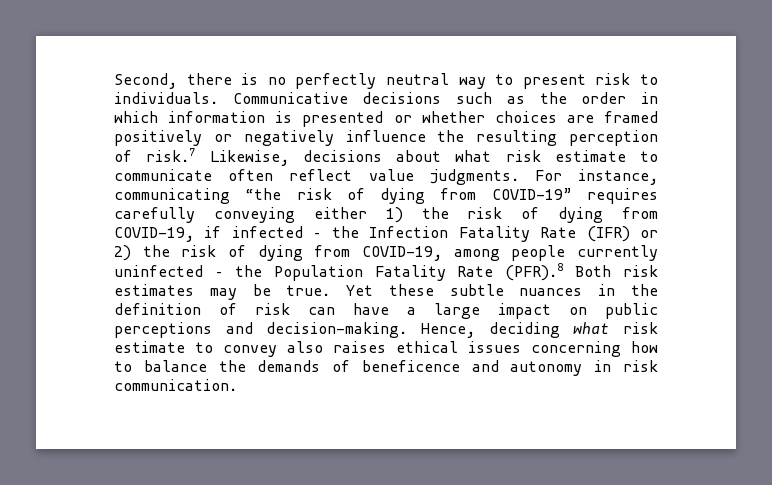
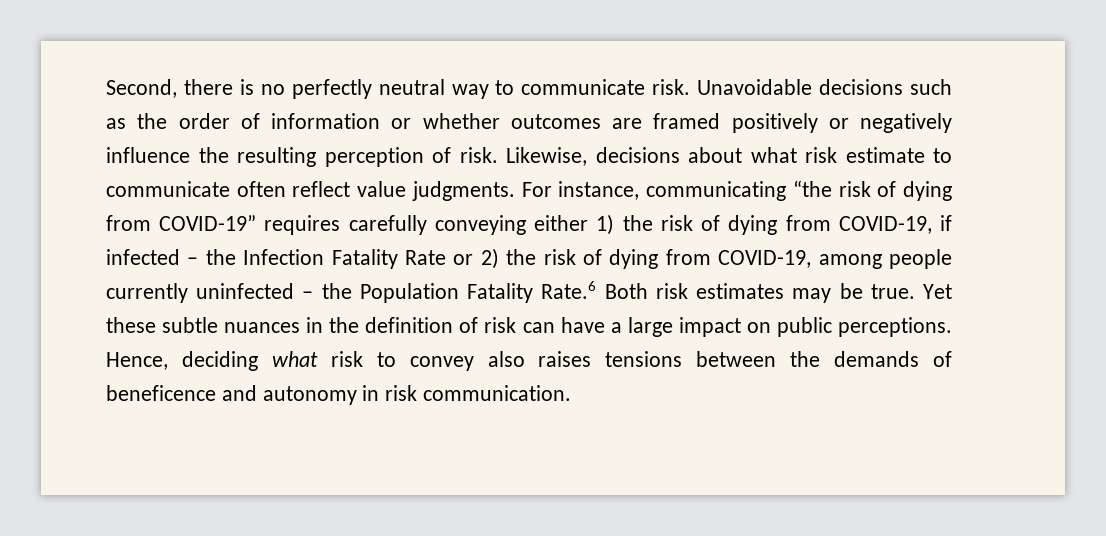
[522,73,659,89] [114,92,348,104] present risk to individuals. Communicative -> [521,79,813,95] communicate risk. Unavoidable
[641,92,658,104] [114,111,384,127] in which information is presented -> [240,113,380,129] of information
[494,111,557,123] choices -> [510,114,601,129] outcomes
[146,148,196,162] risk.7 -> [459,147,498,163] risk.
[586,226,630,242] (IFR) -> (446, 257) none
[457,263,564,281] Rate (PFR).8 -> [541,281,597,299] Rate.6
[114,322,408,338] perceptions and decision-making. -> [838,317,953,337] perceptions.
[114,341,185,353] estimate -> (363, 359) none
[396,341,658,357] [114,360,207,372] ethical issues concerning how to balance -> [605,351,777,367] tensions between

